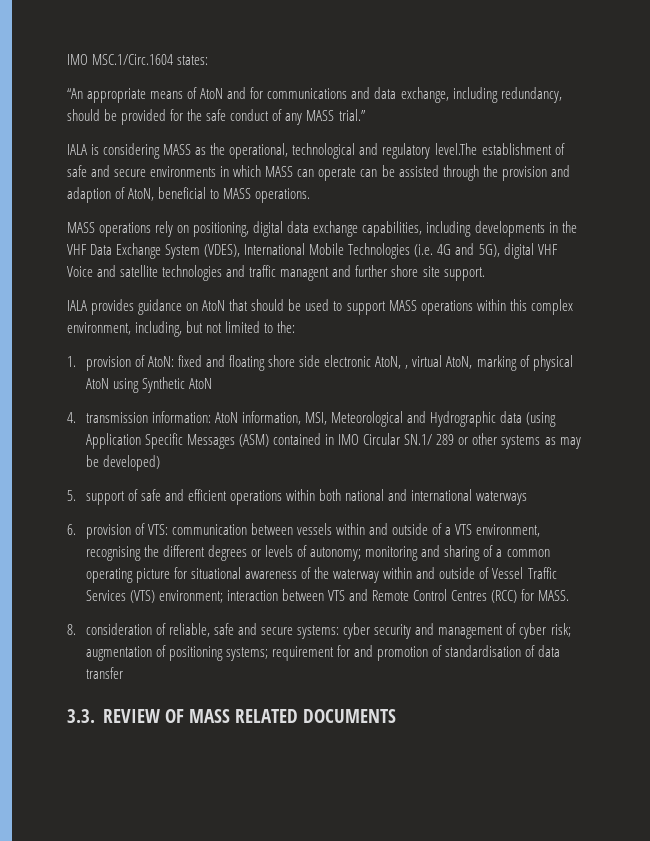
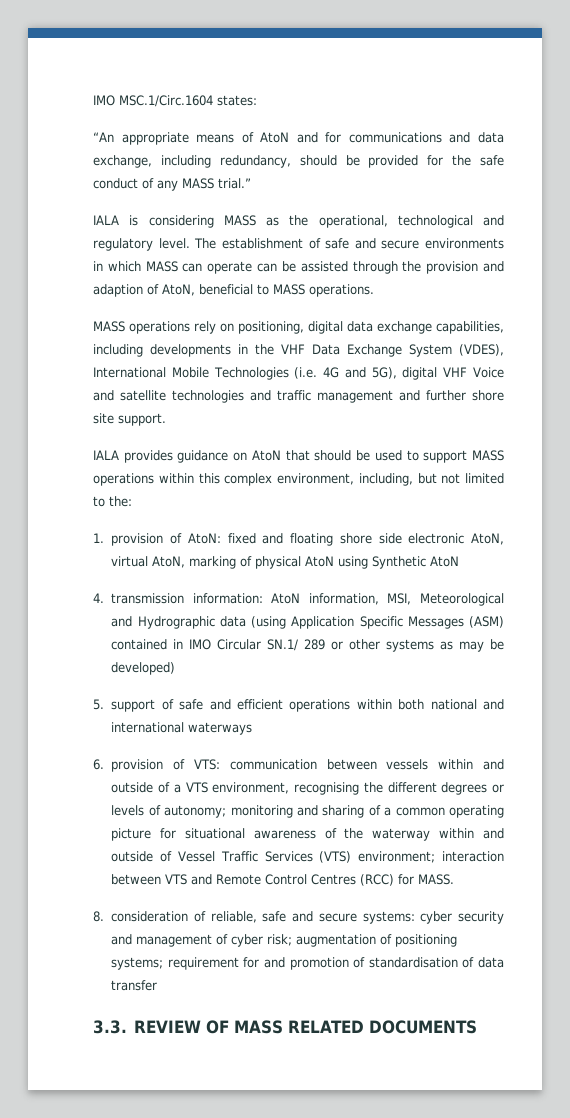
[434,143,478,155] level.The -> [158,238,217,249] level. The
[280,267,330,281] managent -> [317,390,393,403] management
[405,365,409,369] , -> (505, 539) none

